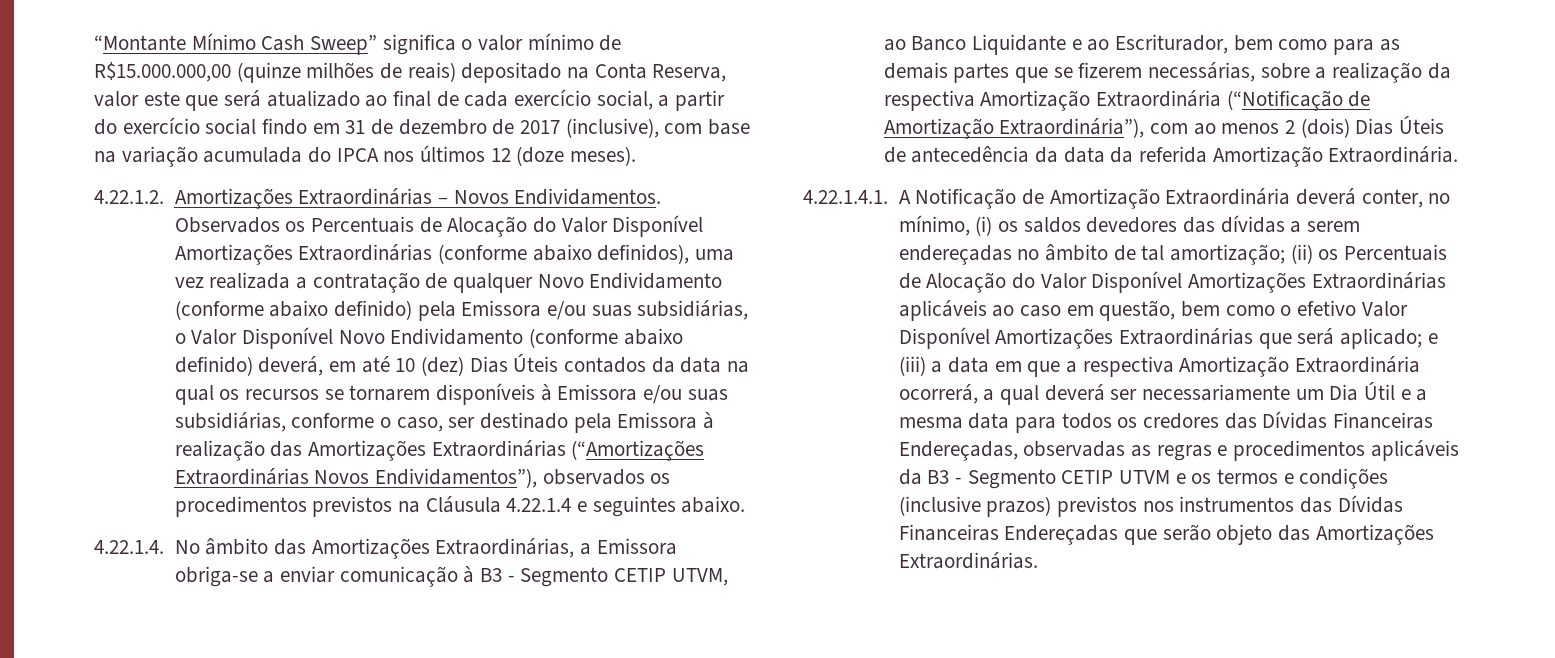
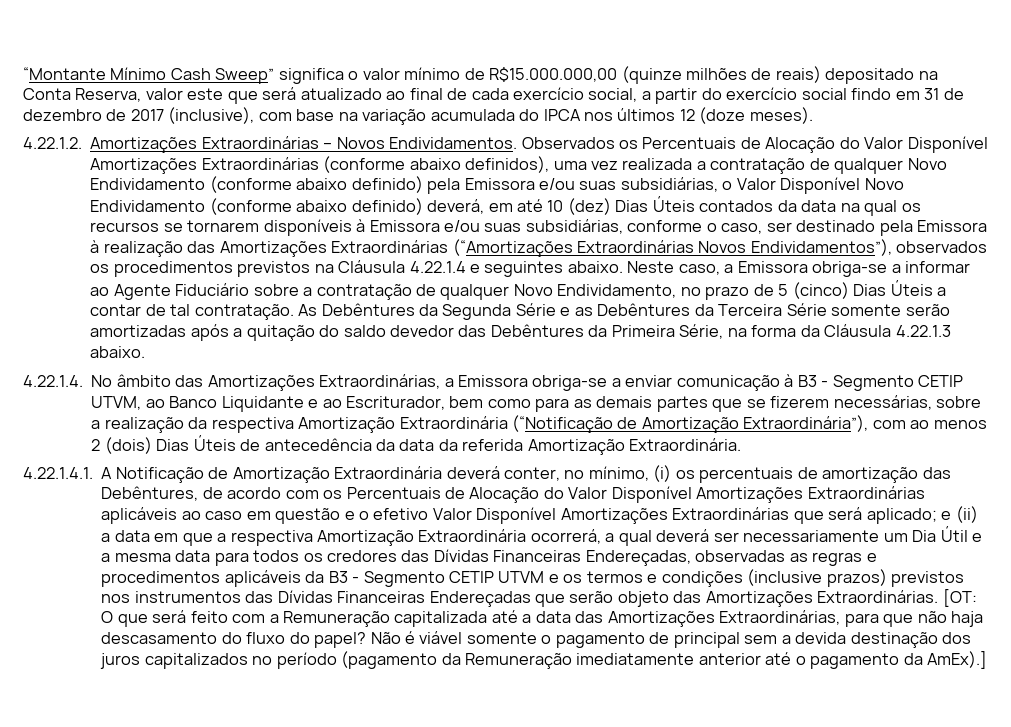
(746, 504) none -> [627,261,971,277] [90,280,946,300] [90,303,950,320] [90,324,951,341] [90,346,146,358] Neste caso, a Emissora obriga-se a informar ao Agente Fiduciário sobre a contratação de qualquer Novo Endividamento, no prazo de 5 (cinco) Dias Úteis a contar de tal contratação. As Debêntures da Segunda Série e as Debêntures da Terceira Série somente serão amortizadas após a quitação do saldo devedor das Debêntures da Primeira Série, na forma da Cláusula 4.22.1.3 abaixo.
[1023,215,1360,233] [898,244,1313,265] saldos devedores das dívidas a serem endereçadas no âmbito de tal amortização; (ii) -> [699,467,951,483] [101,486,319,501] percentuais de amortização das Debêntures, de acordo com
[1099,300,1275,321] questão, bem como -> [275,508,355,524] questão e
[898,356,926,376] (iii) -> [955,506,978,523] (ii)
(1038, 560) none -> [942,589,977,607] [101,610,983,627] [101,631,971,648] [100,651,988,669] [OT: O que será feito com a Remuneração capitalizada até a data das Amortizações Extraordinárias, para que não haja descasamento do fluxo do papel? Não é viável somente o pagamento de principal sem a devida destinação dos juros capitalizados no período (pagamento da Remuneração imediatamente anterior até o pagamento da AmEx).]

